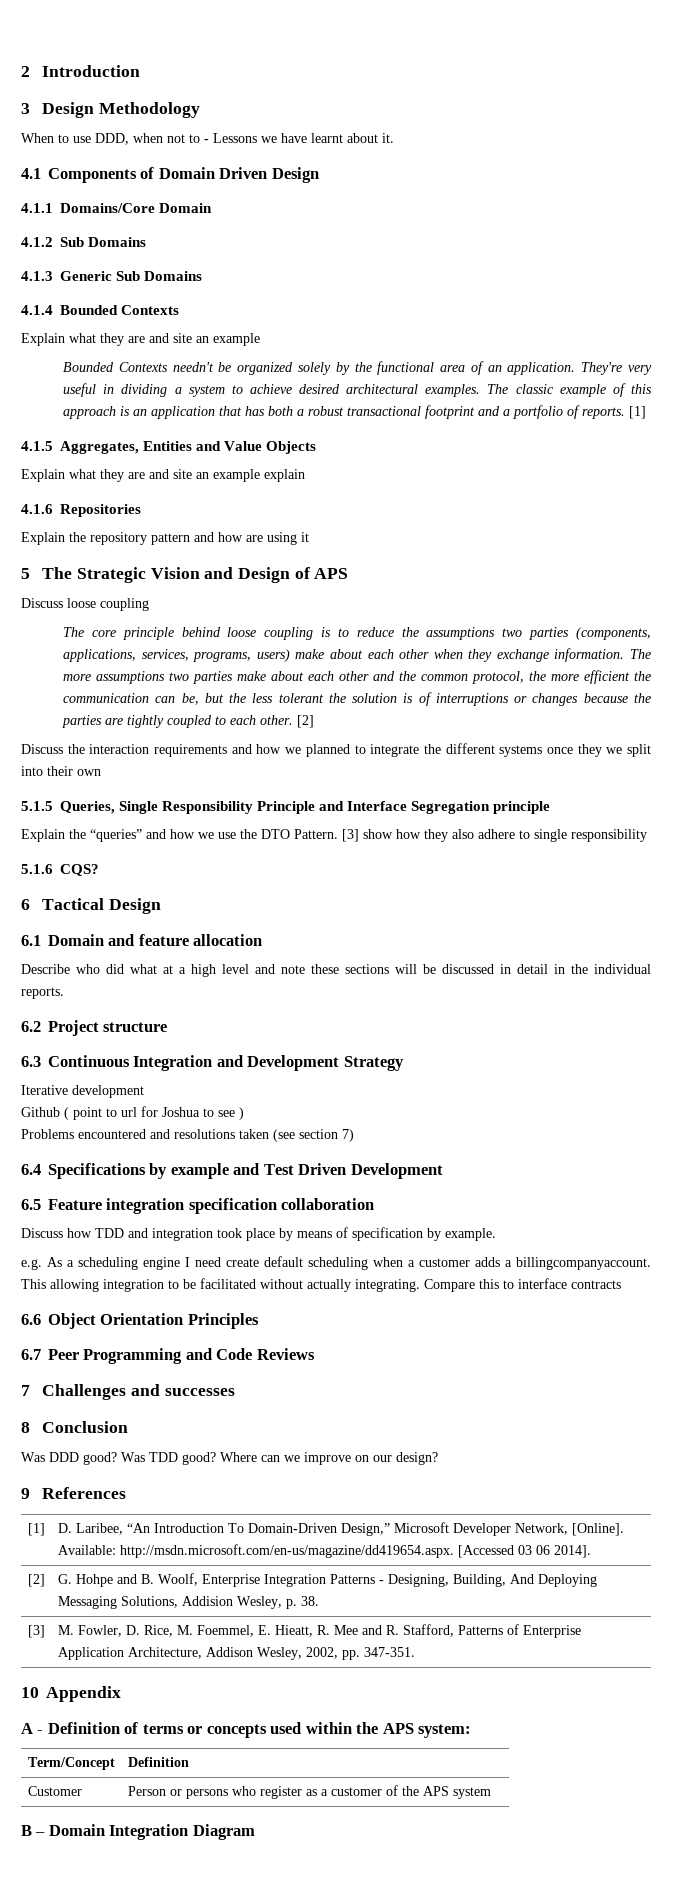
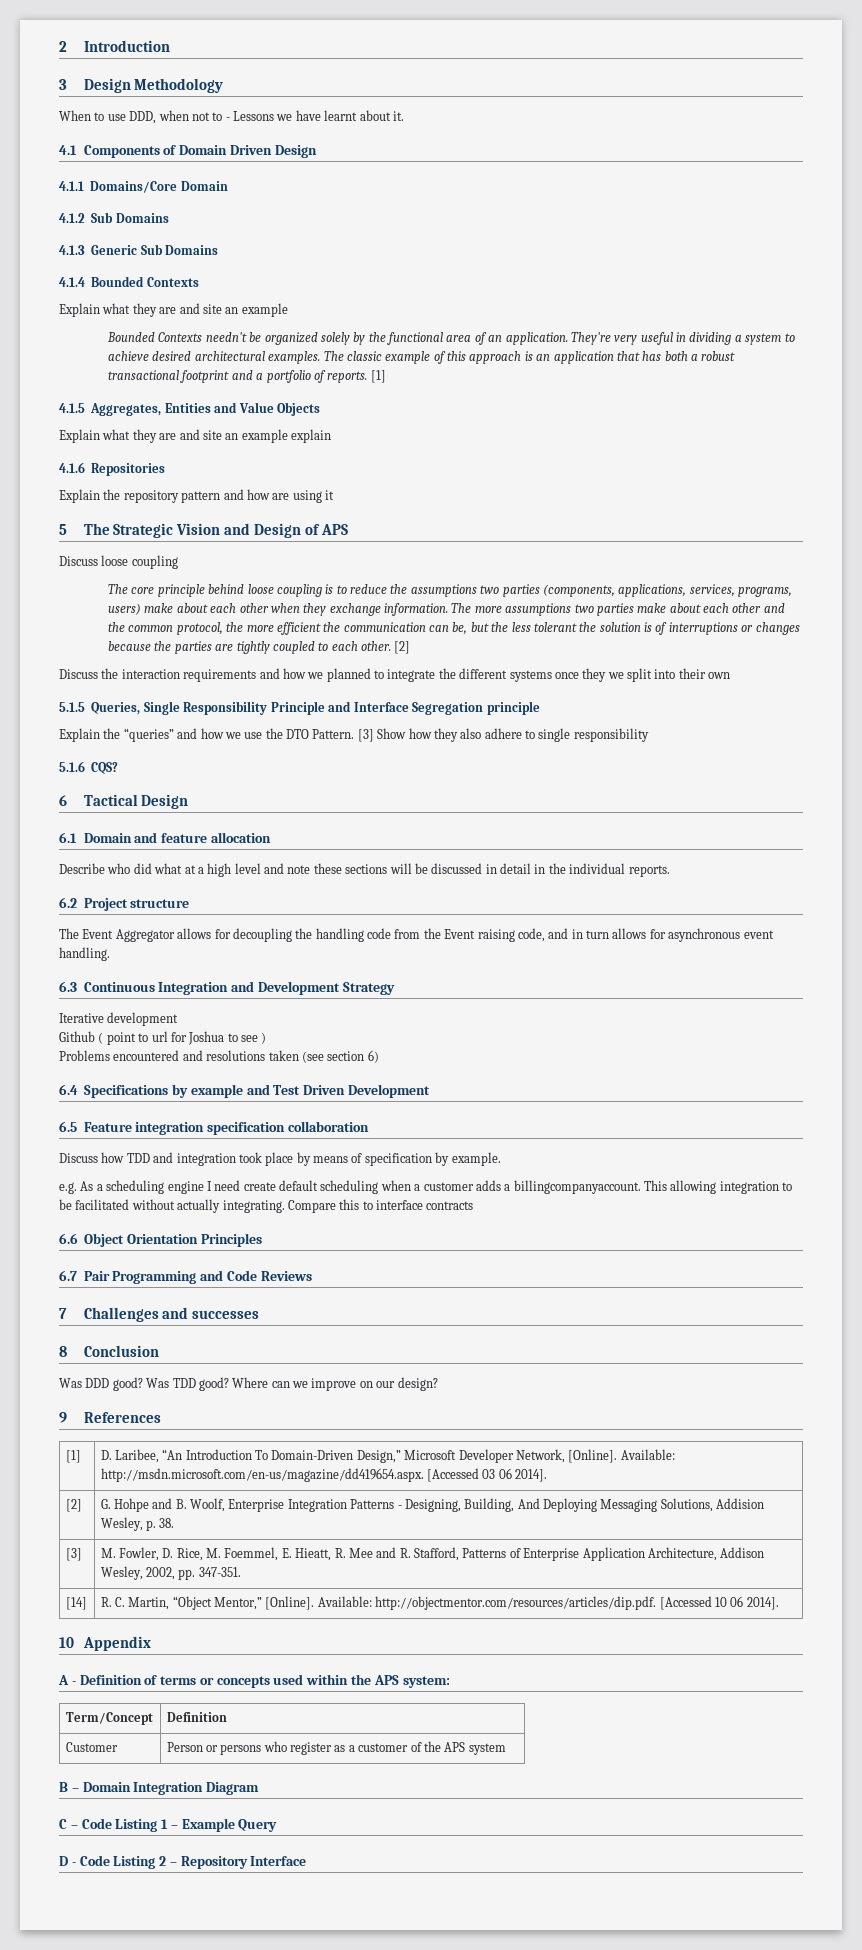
[363,829,393,839] show -> [377,728,407,739] Show
(168, 1027) none -> [59,928,774,942] [59,947,110,961] // The Event Aggregator allows for decoupling the handling code from the Event raising code, and in turn allows for asynchronous event handling.
[342,1129,354,1142] 7) -> [367,1050,379,1063] 6)
[48,1349,79,1360] Peer -> [83,1271,110,1281] Pair
(415, 1652) none -> [65,1597,87,1610] [100,1596,779,1610] // [14] | R. C. Martin, “Object Mentor,” [Online]. Available: http://objectmentor.com/resources/articles/dip.pdf. [Accessed 10 06 2014].
(255, 1832) none -> [59,1818,278,1832] [59,1855,307,1869] // C – Code Listing 1 – Example Query // D - Code Listing 2 – Repository Interface

